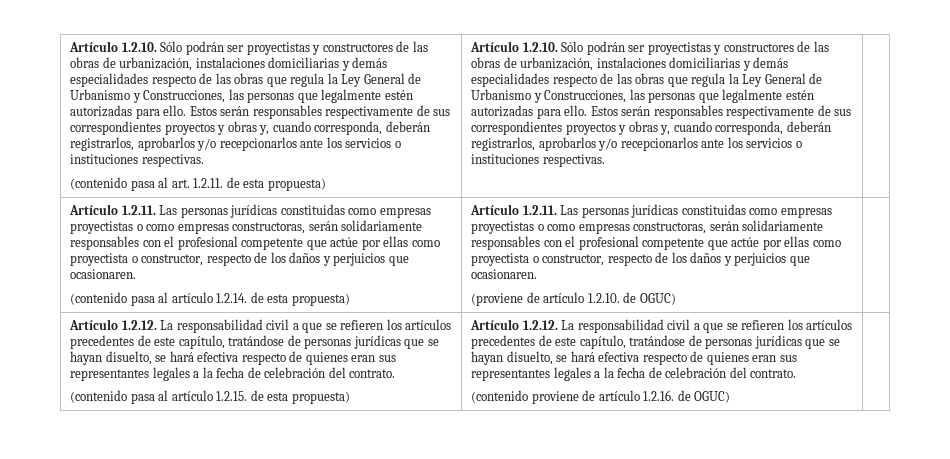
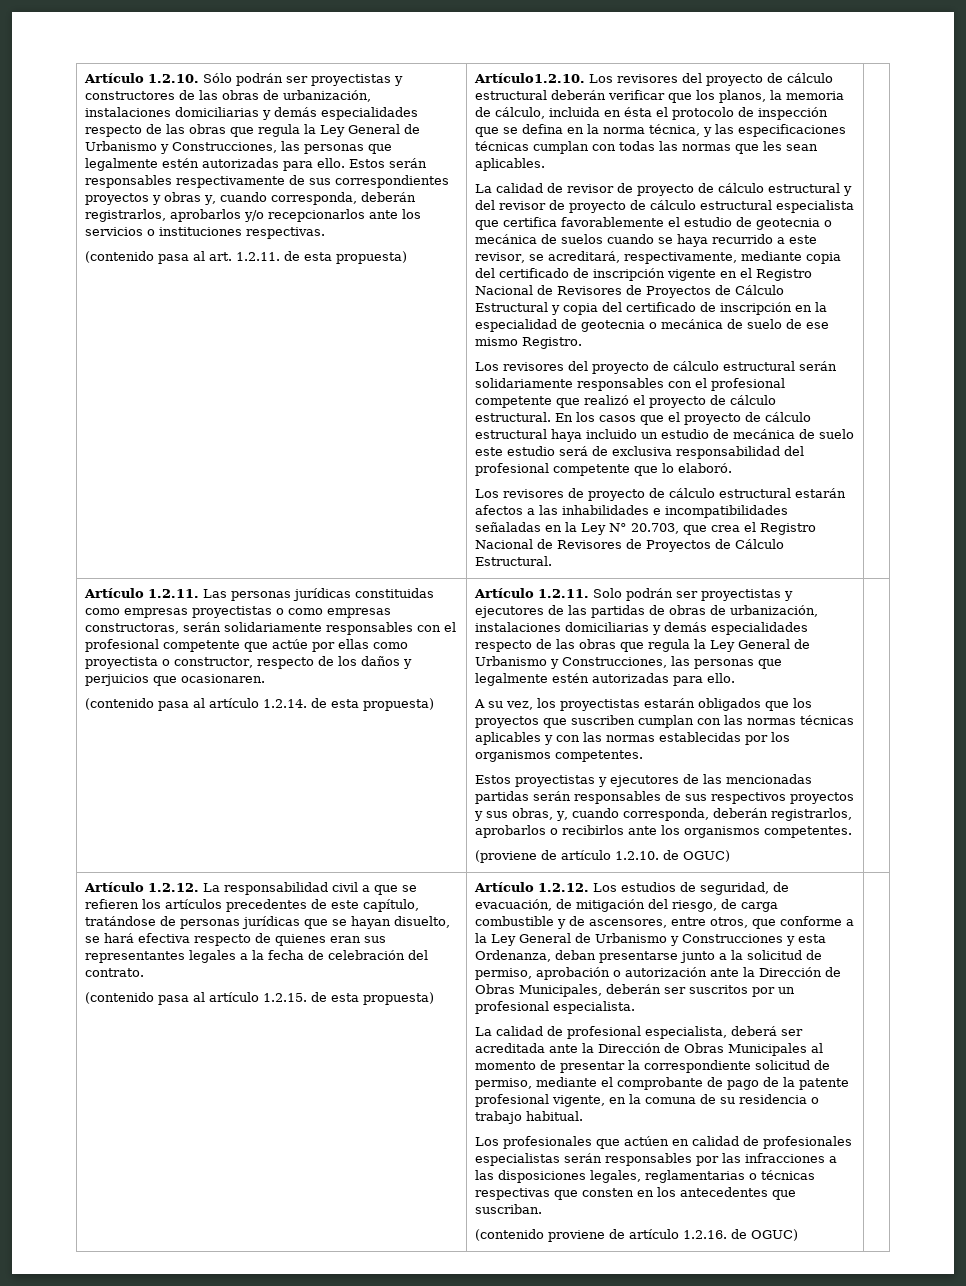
[470,41,829,55] [471,57,789,71] [471,73,823,87] [471,89,814,103] [471,105,852,119] [471,121,831,135] [471,137,802,151] [471,154,605,167] Artículo 1.2.10. Sólo podrán ser proyectistas y constructores de las obras de urbanización, instalaciones domiciliarias y demás especialidades respecto de las obras que regula la Ley General de Urbanismo y Construcciones, las personas que legalmente estén autorizadas para ello. Estos serán responsables respectivamente de sus correspondientes proyectos y obras y, cuando corresponda, deberán registrarlos, aprobarlos y/o recepcionarlos ante los servicios o instituciones respectivas. -> [474,73,834,86] [475,90,845,103] [475,107,829,120] [475,124,847,137] [475,141,819,154] [475,158,546,171] [475,183,853,196] [475,200,855,213] [475,217,833,230] [475,234,818,247] [475,251,842,264] [475,268,813,281] [475,285,785,298] [475,302,828,315] [475,319,830,332] [475,337,583,349] [475,361,838,374] [475,378,786,391] [475,395,777,408] [475,412,812,425] [475,429,855,442] [475,446,805,459] [475,463,733,476] [475,488,847,501] [475,505,789,518] [475,522,817,535] [475,539,785,552] [475,556,553,566] Artículo1.2.10. Los revisores del proyecto de cálculo estructural deberán verificar que los planos, la memoria de cálculo, incluida en ésta el protocolo de inspección que se defina en la norma técnica, y las especificaciones técnicas cumplan con todas las normas que les sean aplicables. // La calidad de revisor de proyecto de cálculo estructural y del revisor de proyecto de cálculo estructural especialista que certifica favorablemente el estudio de geotecnia o mecánica de suelos cuando se haya recurrido a este revisor, se acreditará, respectivamente, mediante copia del certificado de inscripción vigente en el Registro Nacional de Revisores de Proyectos de Cálculo Estructural y copia del certificado de inscripción en la especialidad de geotecnia o mecánica de suelo de ese mismo Registro. // Los revisores del proyecto de cálculo estructural serán solidariamente responsables con el profesional competente que realizó el proyecto de cálculo estructural. En los casos que el proyecto de cálculo estructural haya incluido un estudio de mecánica de suelo este estudio será de exclusiva responsabilidad del profesional competente que lo elaboró. // Los revisores de proyecto de cálculo estructural estarán afectos a las inhabilidades e incompatibilidades señaladas en la Ley N° 20.703, que crea el Registro Nacional de Revisores de Proyectos de Cálculo Estructural.
[560,204,832,218] [471,220,824,234] [471,236,841,250] [471,252,810,266] [471,269,538,279] Las personas jurídicas constituidas como empresas proyectistas o como empresas constructoras, serán solidariamente responsables con el profesional competente que actúe por ellas como proyectista o constructor, respecto de los daños y perjuicios que ocasionaren. -> [593,588,794,601] [475,605,819,618] [475,622,809,635] [475,639,811,652] [475,656,783,669] [475,673,736,686] [474,698,813,711] [475,715,855,728] [475,732,791,745] [475,750,644,762] [475,774,813,787] [475,791,855,804] [474,808,853,821] [475,825,853,838] Solo podrán ser proyectistas y ejecutores de las partidas de obras de urbanización, instalaciones domiciliarias y demás especialidades respecto de las obras que regula la Ley General de Urbanismo y Construcciones, las personas que legalmente estén autorizadas para ello. // A su vez, los proyectistas estarán obligados que los proyectos que suscriben cumplan con las normas técnicas aplicables y con las normas establecidas por los organismos competentes. // Estos proyectistas y ejecutores de las mencionadas partidas serán responsables de sus respectivos proyectos y sus obras, y, cuando corresponda, deberán registrarlos, aprobarlos o recibirlos ante los organismos competentes.
[561,319,853,333] [471,335,840,349] [471,351,797,365] [471,367,797,381] La responsabilidad civil a que se refieren los artículos precedentes de este capítulo, tratándose de personas jurídicas que se hayan disuelto, se hará efectiva respecto de quienes eran sus representantes legales a la fecha de celebración del contrato. -> [593,882,790,895] [475,899,779,912] [475,916,855,929] [475,933,827,946] [475,950,823,963] [475,967,842,980] [475,984,796,997] [475,1001,636,1014] [475,1026,804,1039] [475,1043,824,1056] [475,1060,831,1073] [475,1077,850,1090] [475,1094,820,1107] [475,1111,584,1124] [475,1136,853,1149] [475,1153,838,1166] [475,1170,816,1183] [475,1187,797,1200] [475,1204,543,1214] Los estudios de seguridad, de evacuación, de mitigación del riesgo, de carga combustible y de ascensores, entre otros, que conforme a la Ley General de Urbanismo y Construcciones y esta Ordenanza, deban presentarse junto a la solicitud de permiso, aprobación o autorización ante la Dirección de Obras Municipales, deberán ser suscritos por un profesional especialista. // La calidad de profesional especialista, deberá ser acreditada ante la Dirección de Obras Municipales al momento de presentar la correspondiente solicitud de permiso, mediante el comprobante de pago de la patente profesional vigente, en la comuna de su residencia o trabajo habitual. // Los profesionales que actúen en calidad de profesionales especialistas serán responsables por las infracciones a las disposiciones legales, reglamentarias o técnicas respectivas que consten en los antecedentes que suscriban.

